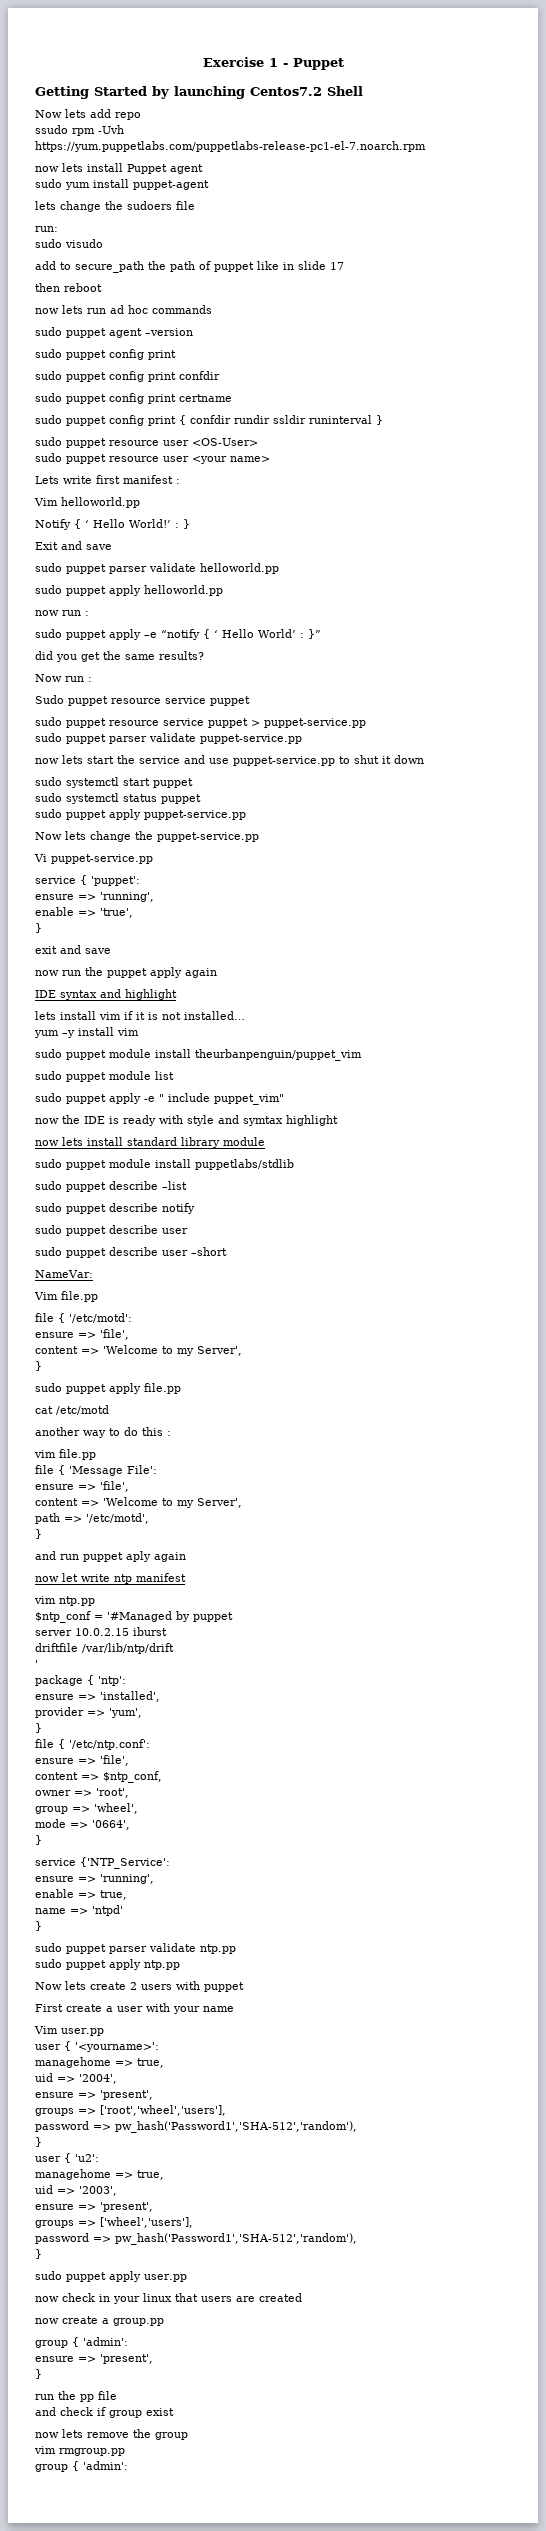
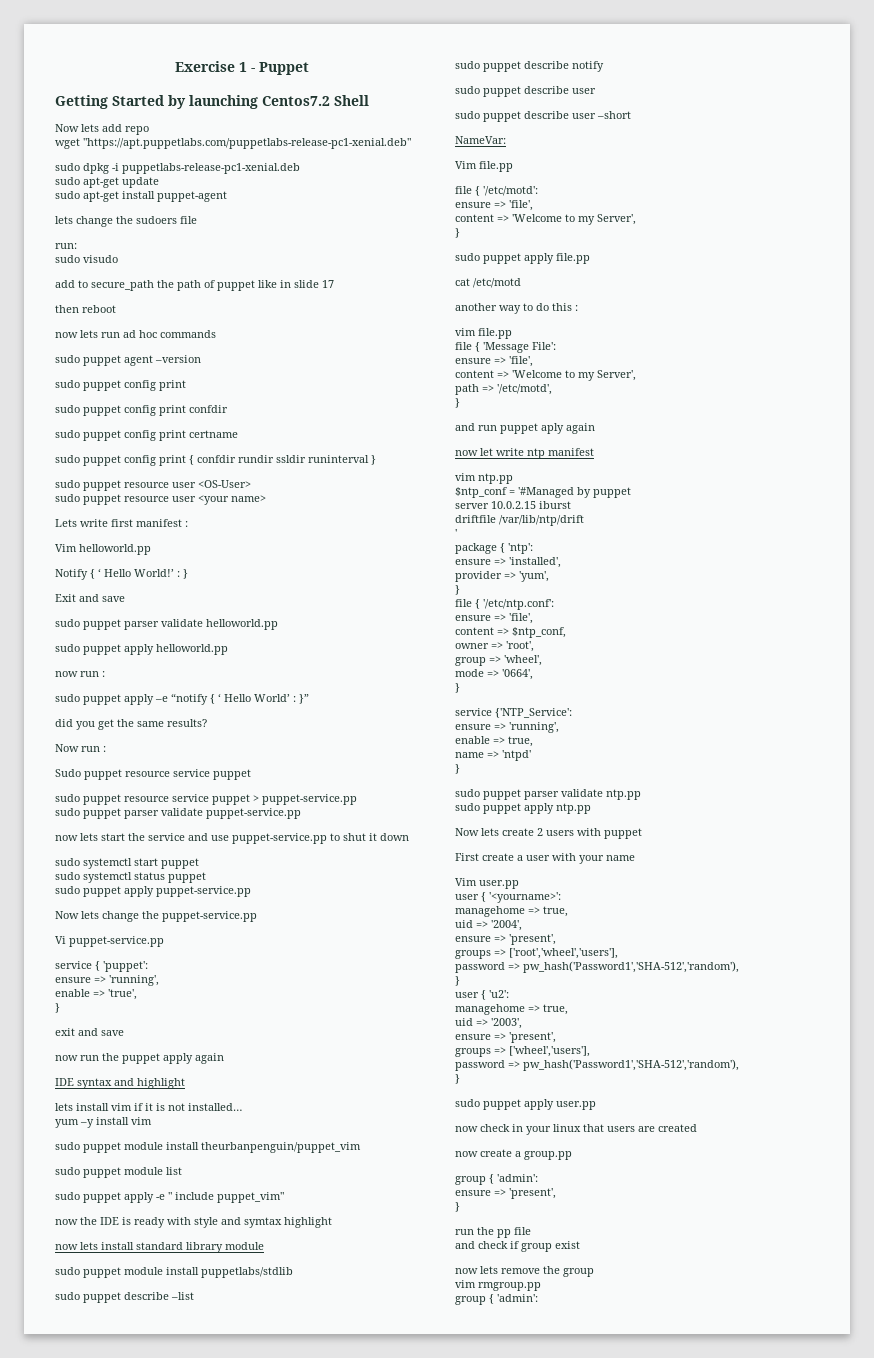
[35,125,124,136] [35,141,426,152] [35,163,203,174] [35,179,90,190] ssudo rpm -Uvh https://yum.puppetlabs.com/puppetlabs-release-pc1-el-7.noarch.rpm // now lets install Puppet agent // sudo yum -> [55,138,411,149] [55,163,300,174] [55,177,159,188] [55,191,119,202] wget "https://apt.puppetlabs.com/puppetlabs-release-pc1-xenial.deb" // sudo dpkg -i puppetlabs-release-pc1-xenial.deb // sudo apt-get update // sudo apt-get

